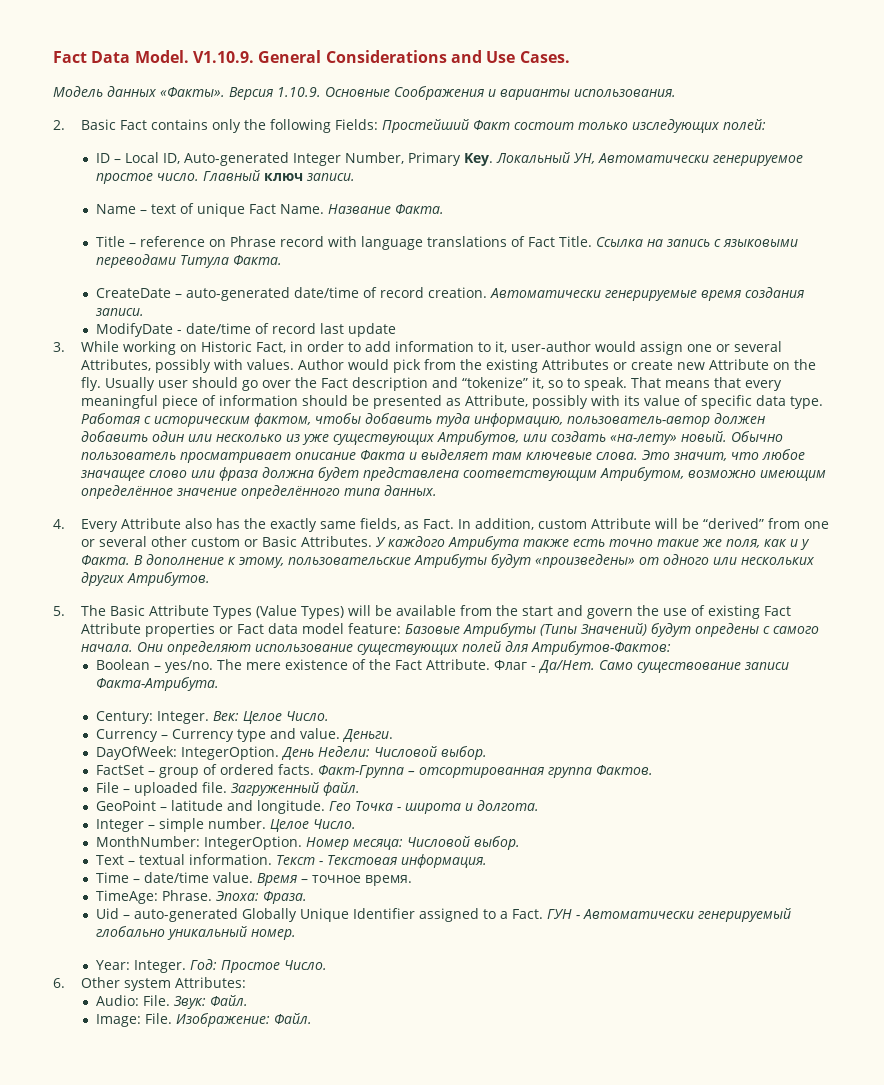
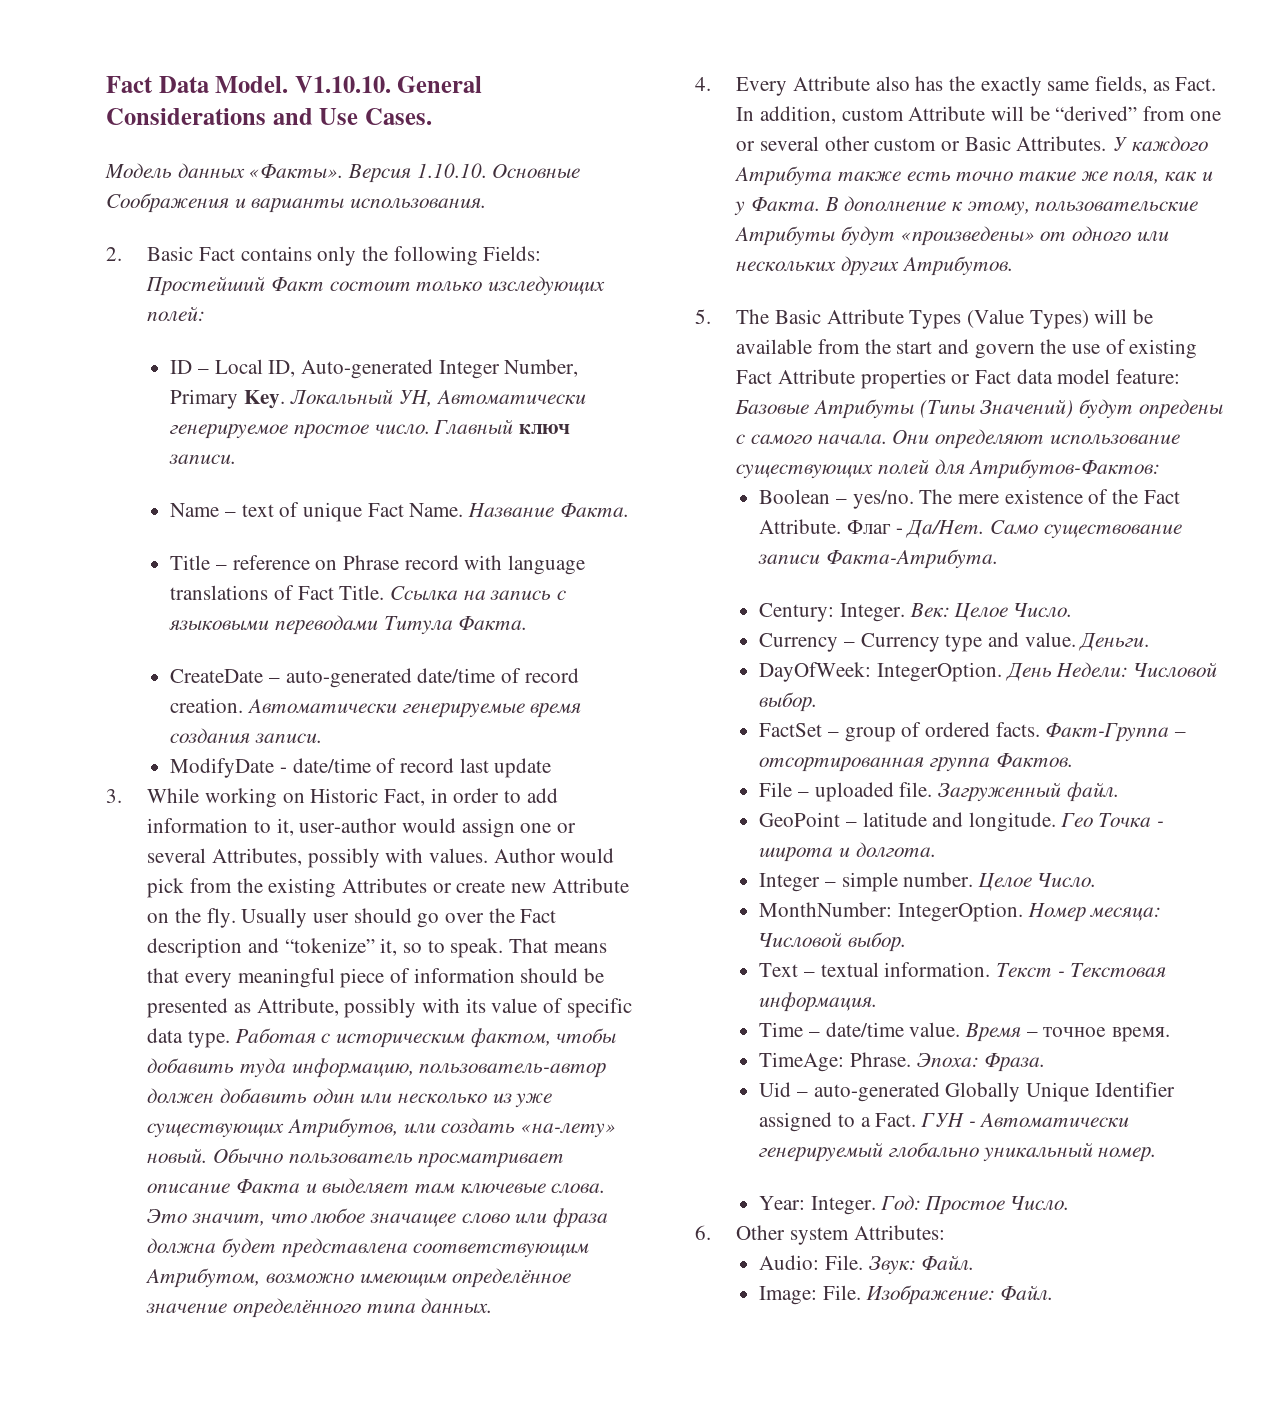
[192,51,254,63] V1.10.9. -> [294,76,391,93] V1.10.10.
[277,87,321,97] 1.10.9. -> [416,163,487,178] 1.10.10.

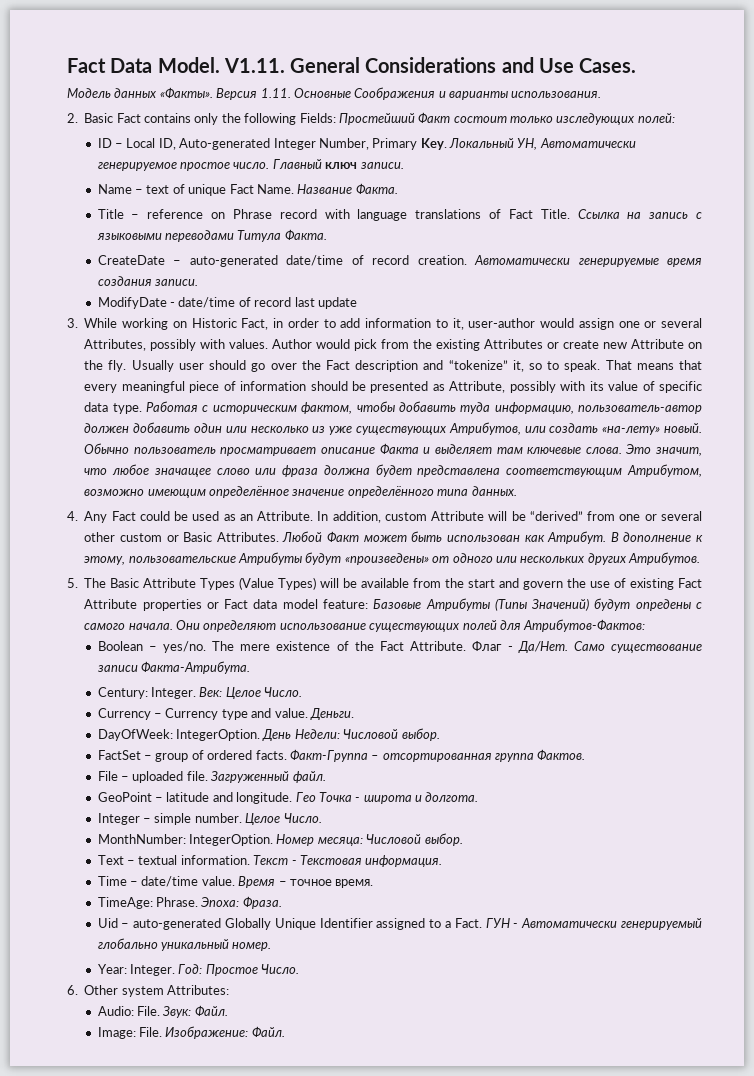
[294,76,391,93] V1.10.10. -> [223,58,285,73] V1.11.
[416,163,487,178] 1.10.10. -> [260,88,291,98] 1.11.
[736,76,1217,96] Every Attribute also has the exactly same fields, as Fact. -> [84,511,314,523] Any Fact could be used as an Attribute.
[1111,136,1208,151] [734,166,1213,186] [734,197,820,216] У каждого Атрибута также есть точно такие же поля, как и у Факта. -> [282,531,607,544] Любой Факт может быть использован как Атрибут.

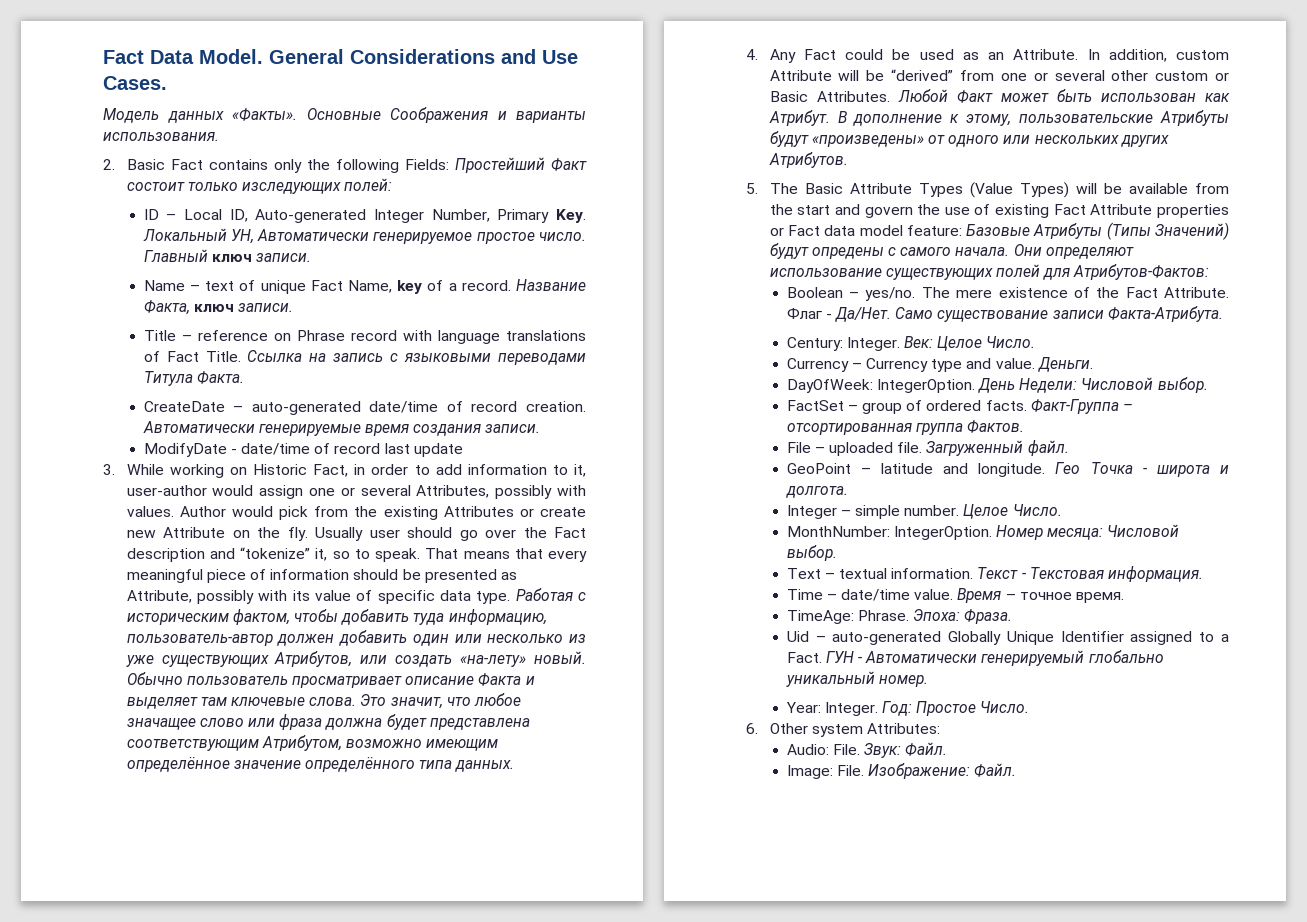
[223,58,285,73] V1.11. -> (263, 56) none
[216,88,291,100] Версия 1.11. -> (297, 114) none
[256,183,398,194] Name. Название Факта. -> [347,279,586,294] [143,300,294,315] Name, key of a record. Название Факта, ключ записи.

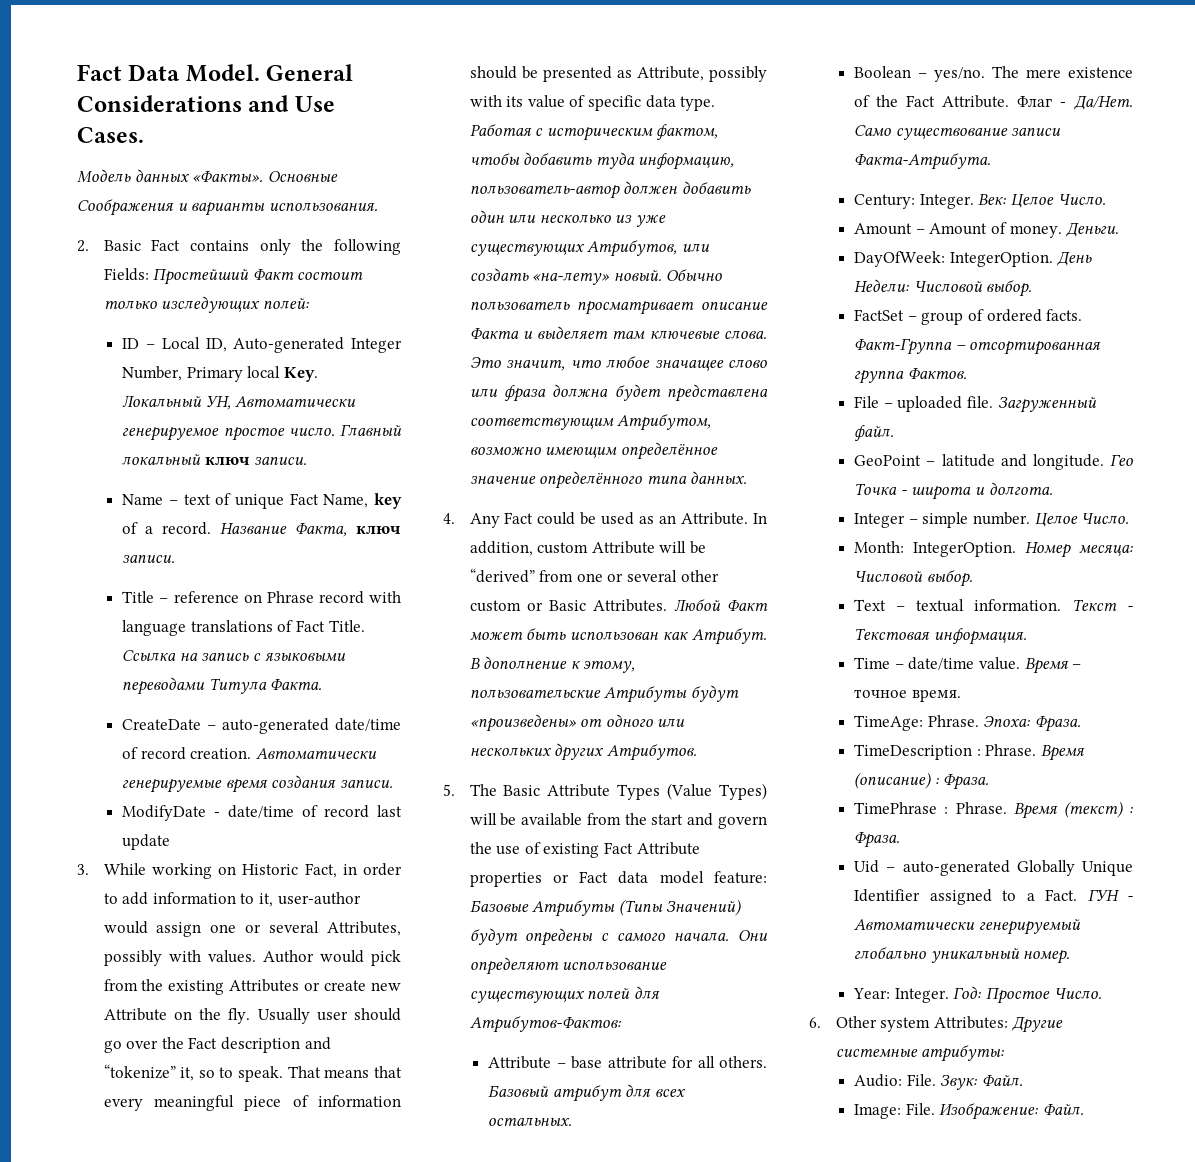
(550, 216) none -> [247,366,281,378] local
(208, 255) none -> [122,453,202,465] локальный
(1210, 272) none -> [488,1056,767,1069] [488,1084,687,1102] [488,1117,573,1126] // Attribute – base attribute for all others. Базовый атрибут для всех остальных.
[786,358,1035,372] Currency – Currency type and value. -> [854,222,1062,238] Amount – Amount of money.
[786,526,890,537] MonthNumber: -> [854,541,905,553] Month:
(1013, 616) none -> [854,744,1086,761] [854,772,990,790] [854,801,1133,819] [854,832,901,848] // TimeDescription : Phrase. Время (описание) : Фраза. // TimePhrase : Phrase. Время (текст) : Фраза.
(941, 728) none -> [1012,1017,1064,1033] [835,1045,1005,1062] Другие системные атрибуты:

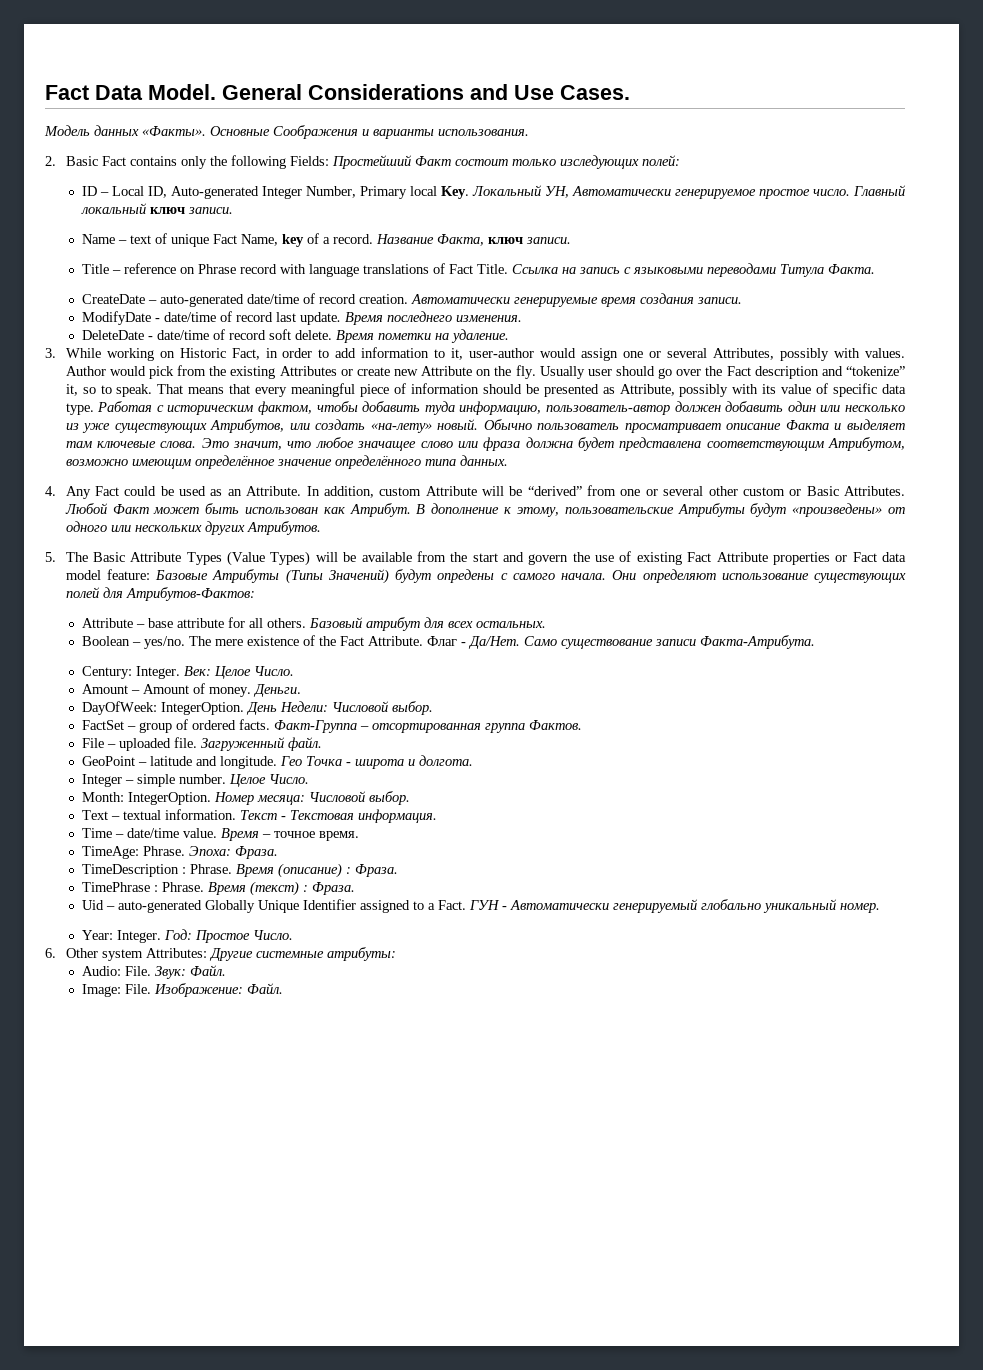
[122,834,171,850] update -> [299,311,522,325] [81,329,509,343] update. Время последнего изменения. // DeleteDate - date/time of record soft delete. Время пометки на удаление.

